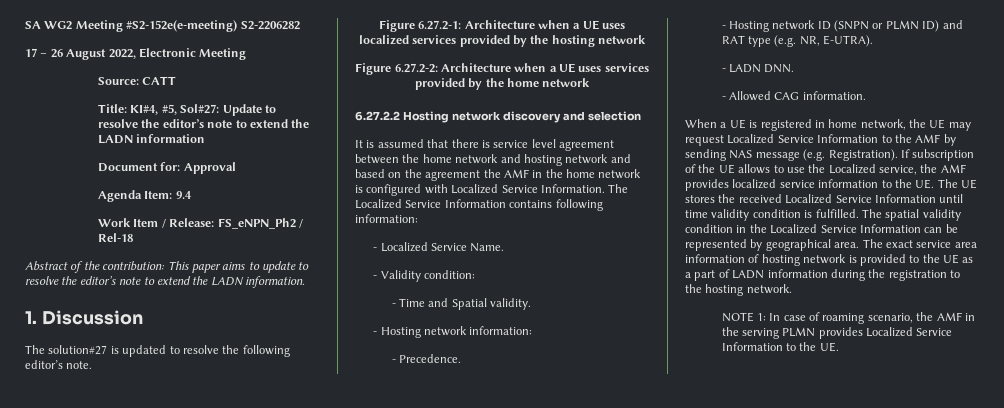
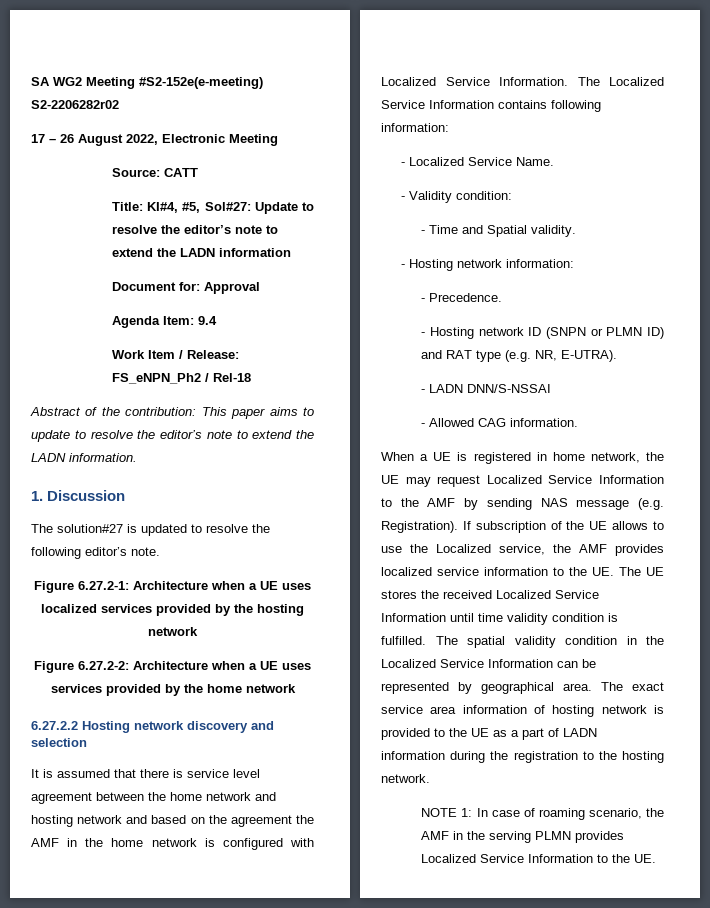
[240,21,300,30] S2-2206282 -> [31,100,119,109] S2-2206282r02
[764,64,795,73] DNN. -> [467,384,552,393] DNN/S-NSSAI

